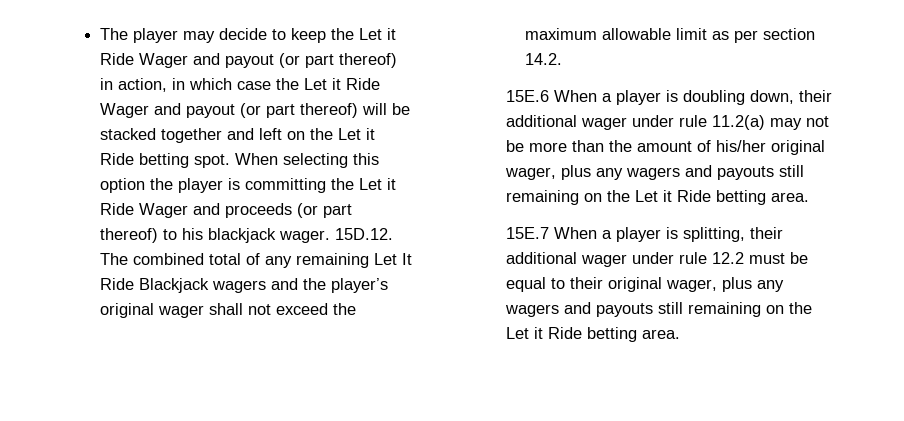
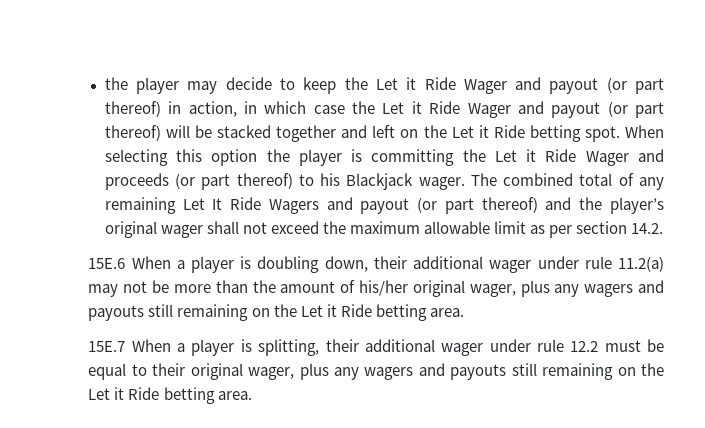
[99,28,128,40] The -> [104,77,128,90] the
[207,228,393,243] blackjack wager. 15D.12. -> [346,173,465,190] Blackjack wager.
[138,278,266,293] Blackjack wagers -> [268,197,538,214] Wagers and payout (or part thereof)

